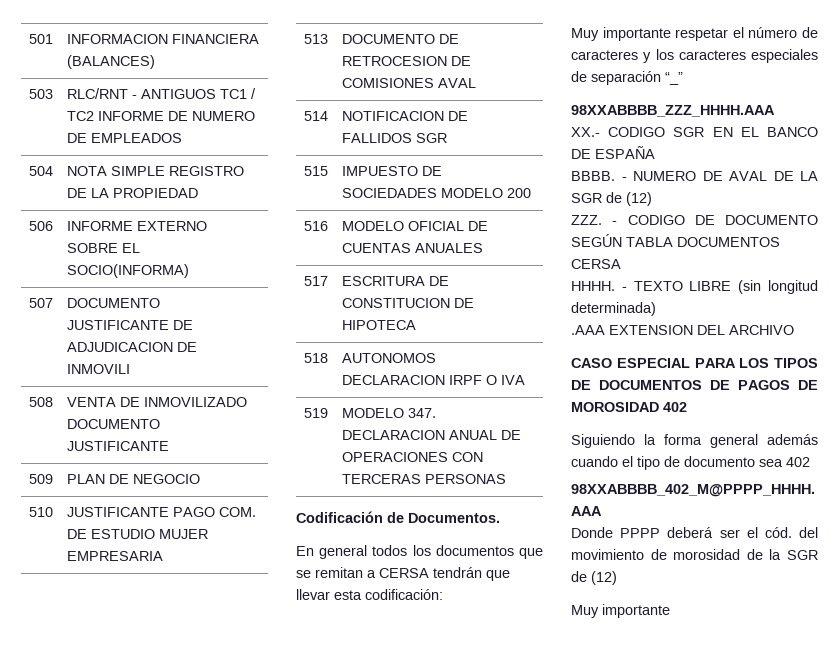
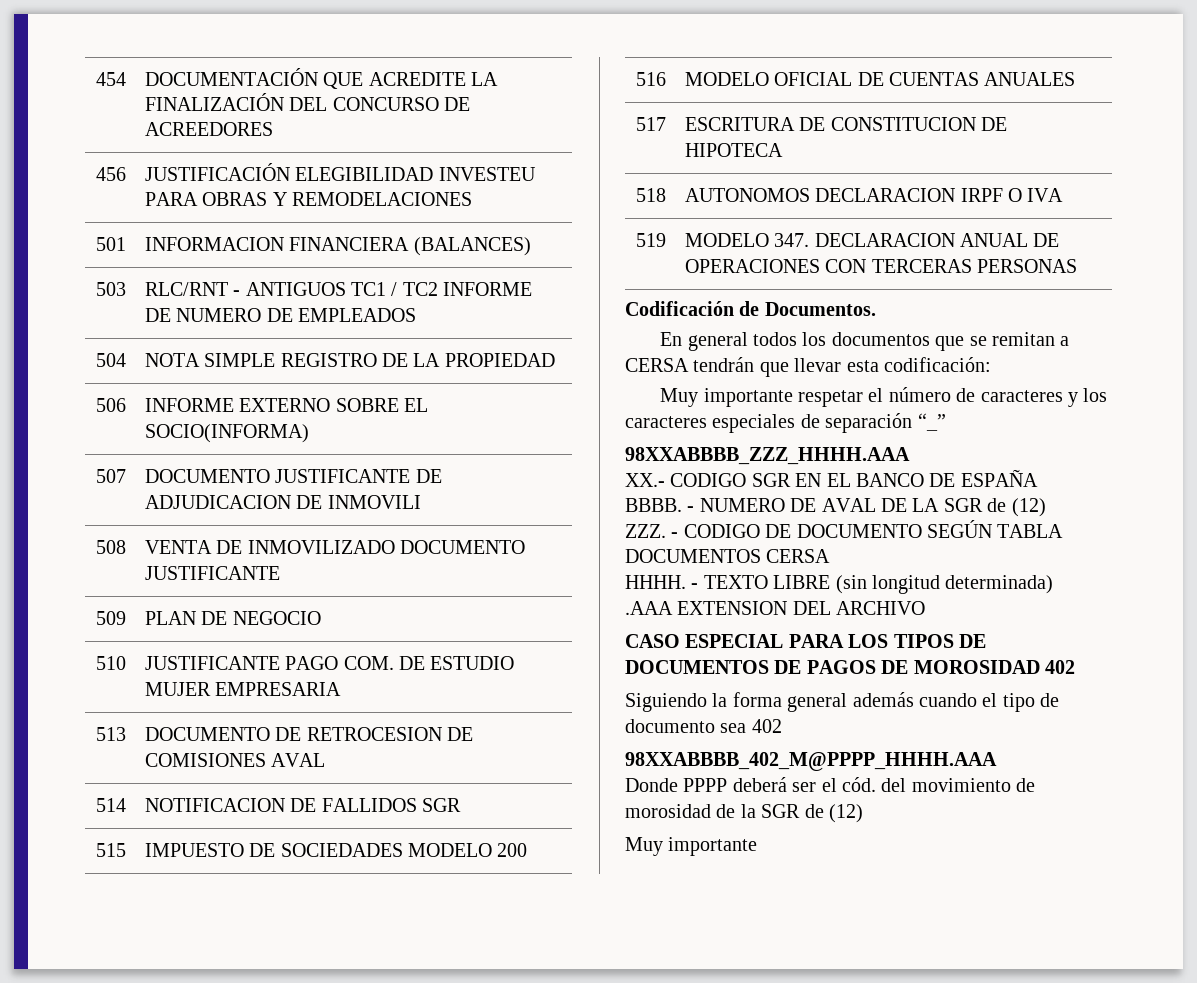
(29, 39) none -> [95,72,126,86] [144,68,498,89] [144,93,470,111] [144,122,273,136] [95,167,126,181] [144,163,536,181] [144,192,472,206] 454 | DOCUMENTACIÓN QUE ACREDITE LA FINALIZACIÓN DEL CONCURSO DE ACREEDORES // 456 | JUSTIFICACIÓN ELEGIBILIDAD INVESTEU PARA OBRAS Y REMODELACIONES //

